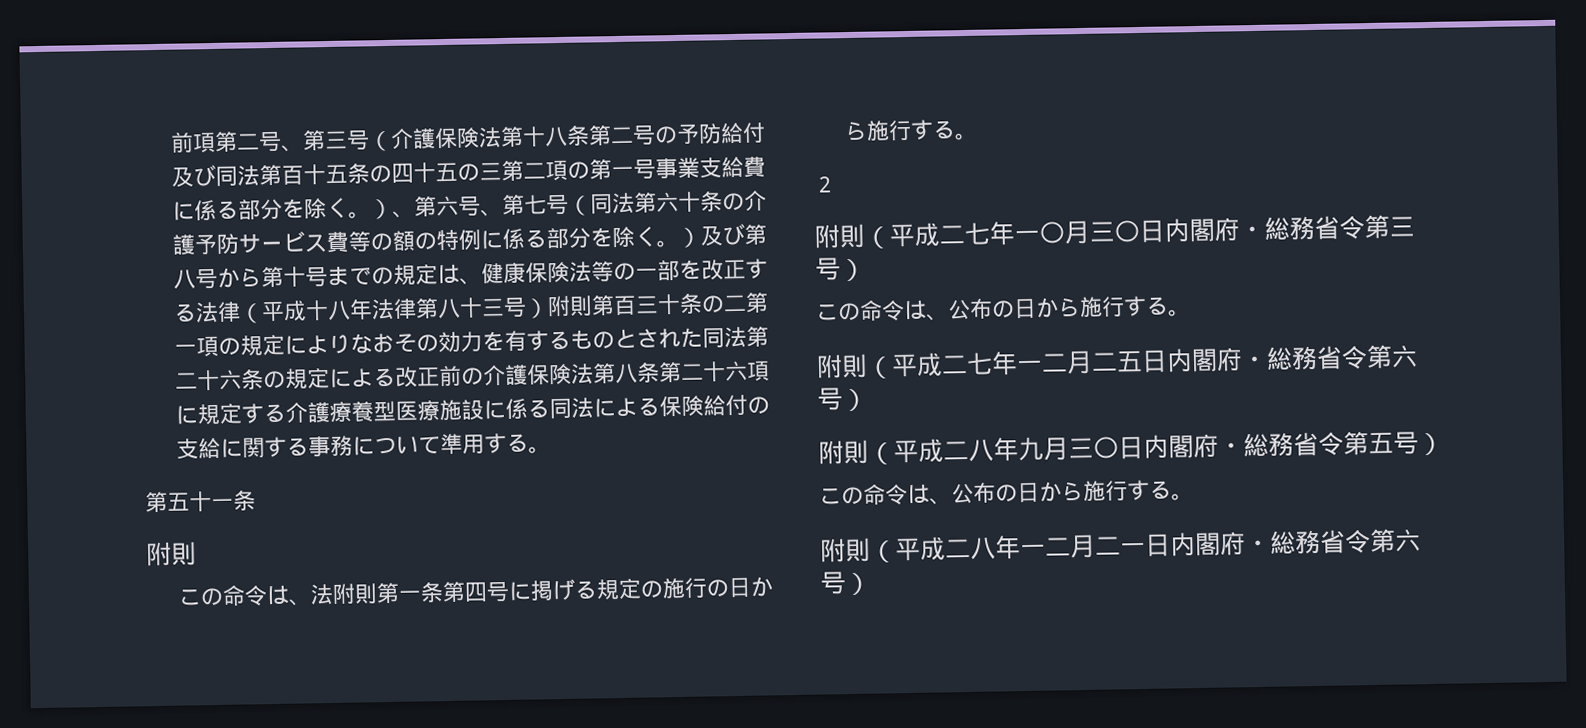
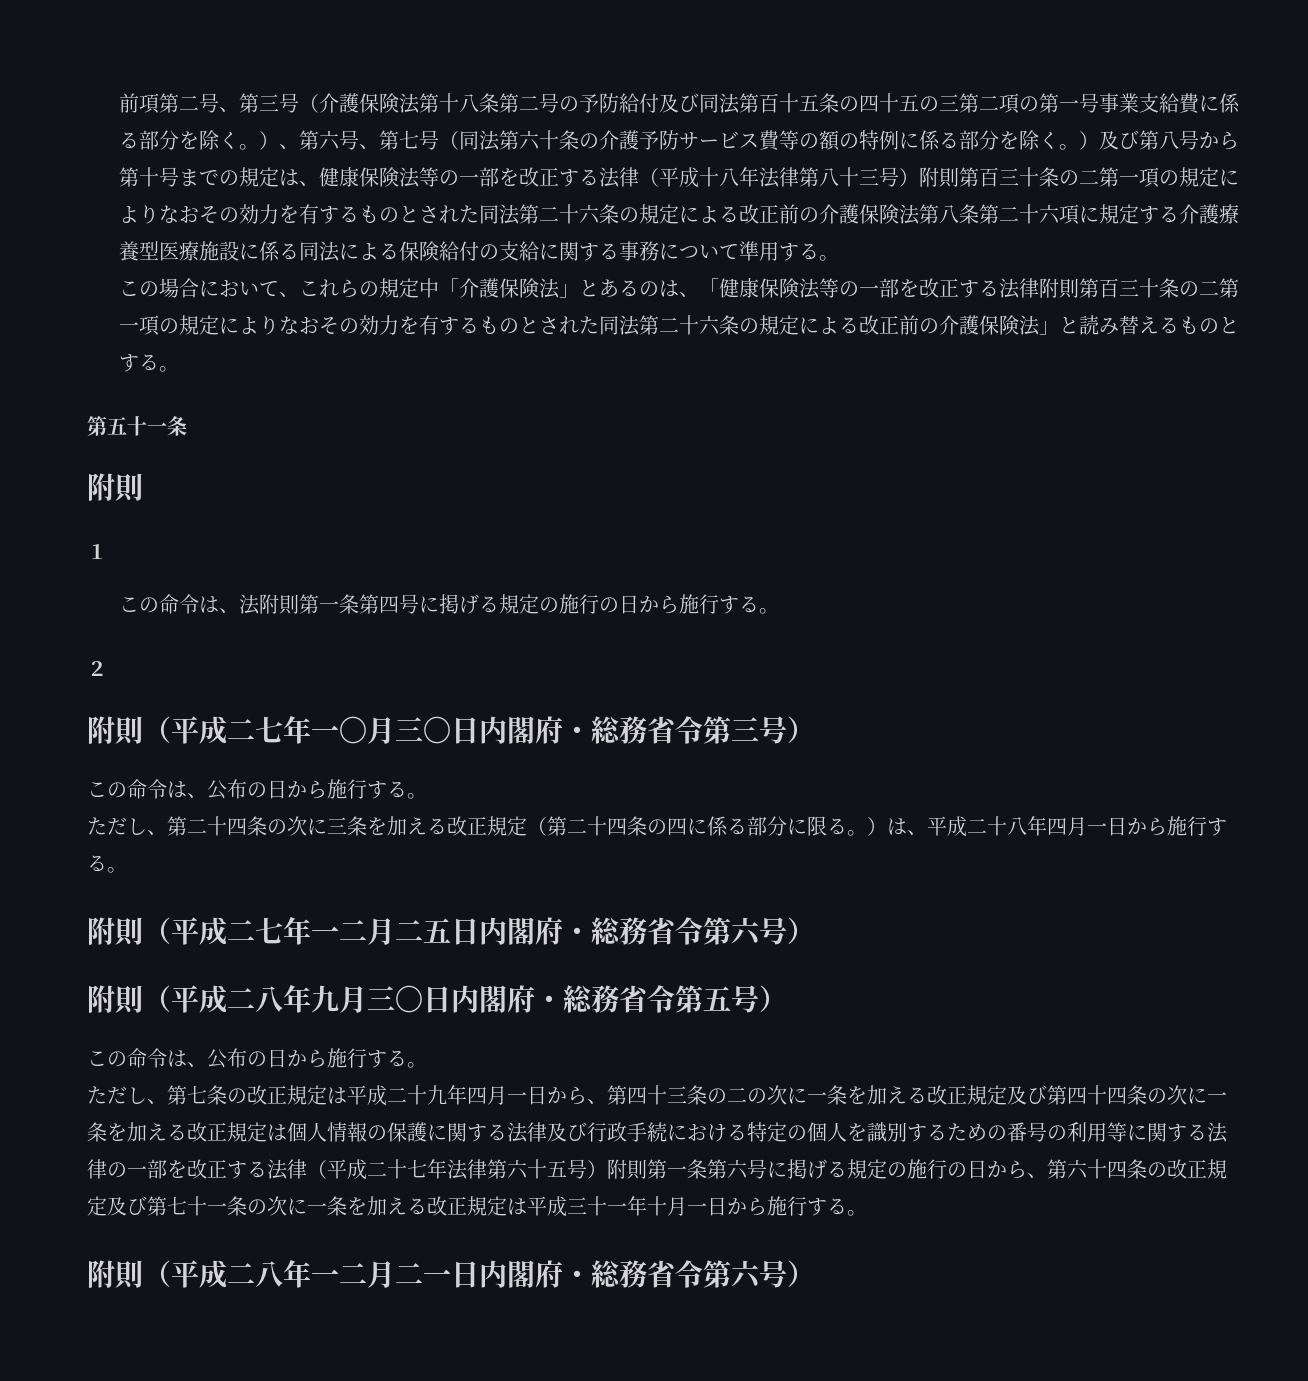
(551, 450) none -> [118,278,1239,299] [118,315,1239,336] [118,354,179,372] // この場合において、これらの規定中「介護保険法」とあるのは、「健康保険法等の一部を改正する法律附則第百三十条の二第一項の規定によりなおその効力を有するものとされた同法第二十六条の規定による改正前の介護保険法」と読み替えるものとする。
(197, 553) none -> [87,544,107,559] // １
(1191, 313) none -> [87,816,1227,837] [87,855,127,873] // ただし、第二十四条の次に三条を加える改正規定（第二十四条の四に係る部分に限る。）は、平成二十八年四月一日から施行する。
(1194, 497) none -> [87,1085,1227,1106] [87,1122,1228,1143] [87,1159,1227,1180] [87,1196,867,1217] // ただし、第七条の改正規定は平成二十九年四月一日から、第四十三条の二の次に一条を加える改正規定及び第四十四条の次に一条を加える改正規定は個人情報の保護に関する法律及び行政手続における特定の個人を識別するための番号の利用等に関する法律の一部を改正する法律（平成二十七年法律第六十五号）附則第一条第六号に掲げる規定の施行の日から、第六十四条の改正規定及び第七十一条の次に一条を加える改正規定は平成三十一年十月一日から施行する。

